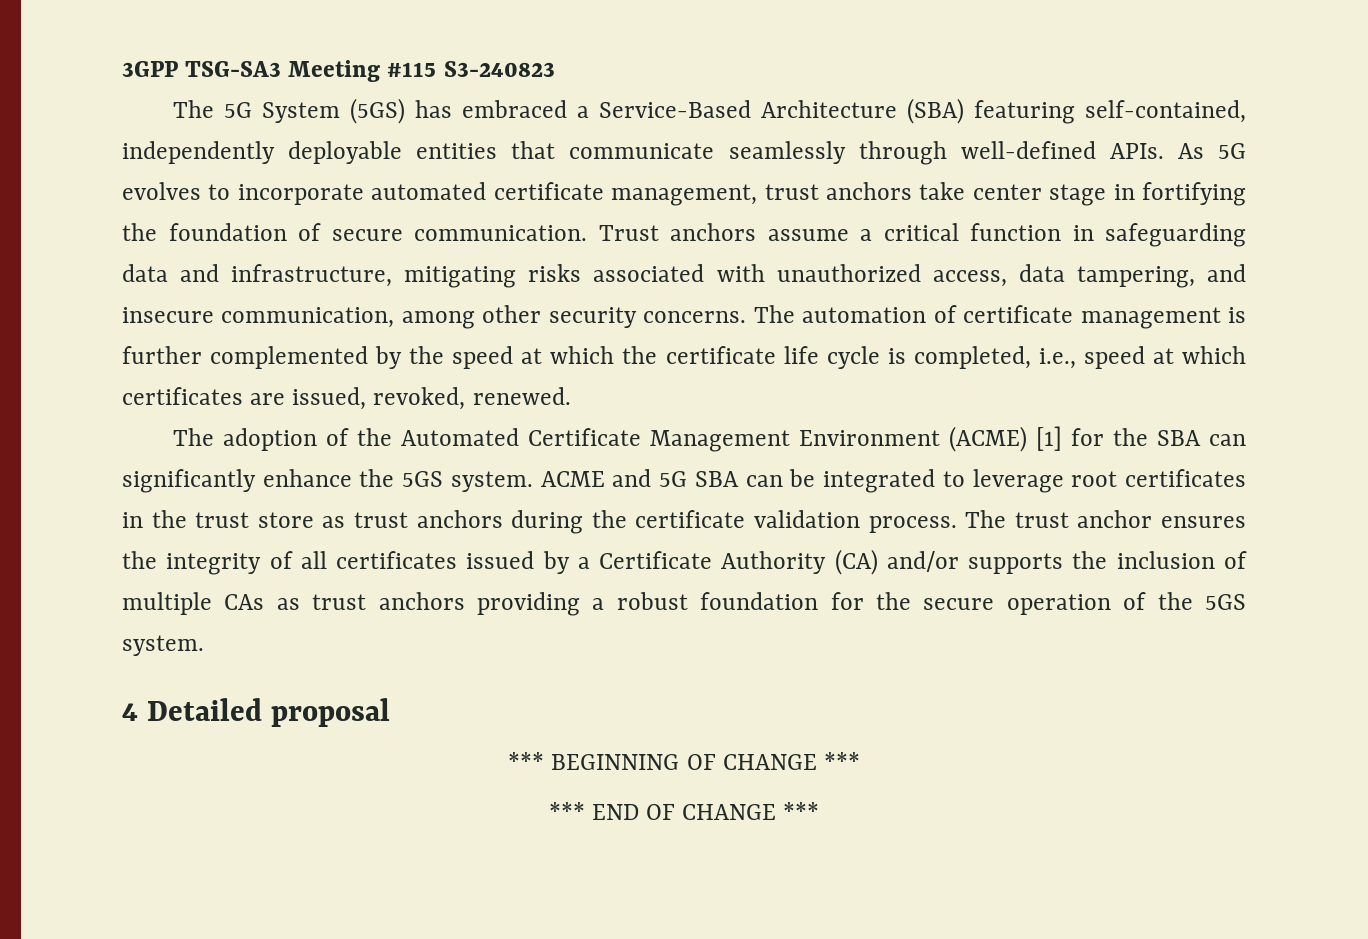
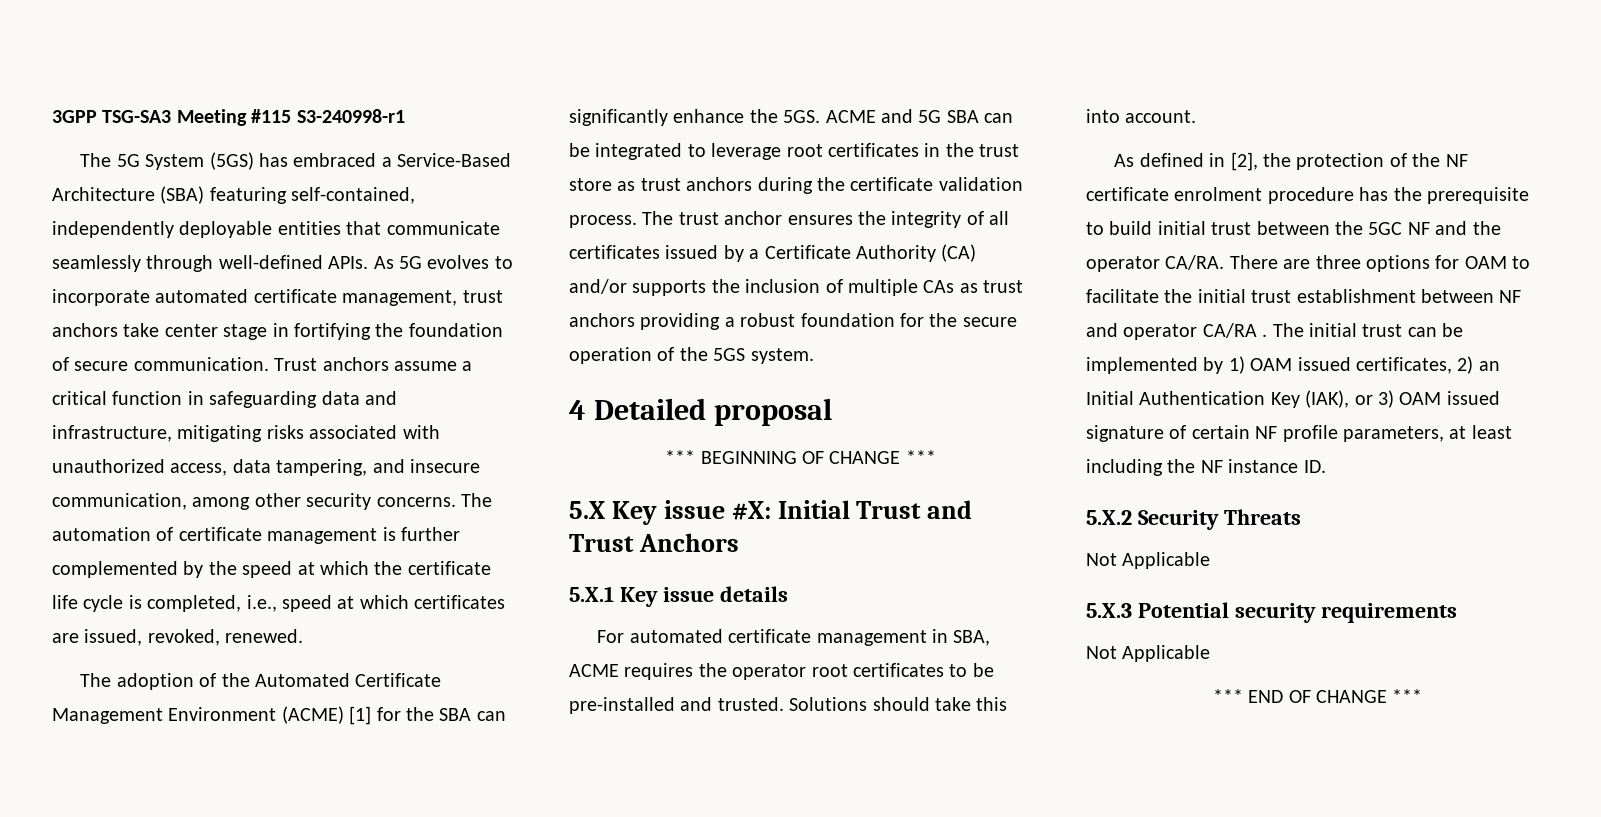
[443,61,555,77] S3-240823 -> [296,109,405,123] S3-240998-r1
[402,471,533,492] 5GS system. -> [783,110,821,123] 5GS.
(860, 761) none -> [569,500,973,525] [569,533,739,552] [569,586,788,607] [597,629,991,646] [569,663,994,680] [569,697,1008,714] [1086,109,1197,123] [1114,152,1468,171] [1086,187,1529,204] [1086,221,1501,235] [1086,255,1531,272] [1086,289,1522,303] [1086,323,1464,340] [1086,356,1500,374] [1086,390,1500,408] [1086,425,1512,442] [1086,459,1326,476] [1086,509,1301,530] [1086,552,1211,569] [1086,602,1457,623] [1086,645,1211,662] // 5.X Key issue #X: Initial Trust and Trust Anchors // 5.X.1 Key issue details // For automated certificate management in SBA, ACME requires the operator root certificates to be pre-installed and trusted. Solutions should take this into account. // As defined in [2], the protection of the NF certificate enrolment procedure has the prerequisite to build initial trust between the 5GC NF and the operator CA/RA. There are three options for OAM to facilitate the initial trust establishment between NF and operator CA/RA . The initial trust can be implemented by 1) OAM issued certificates, 2) an Initial Authentication Key (IAK), or 3) OAM issued signature of certain NF profile parameters, at least including the NF instance ID. // 5.X.2 Security Threats // Not Applicable // 5.X.3 Potential security requirements // Not Applicable

